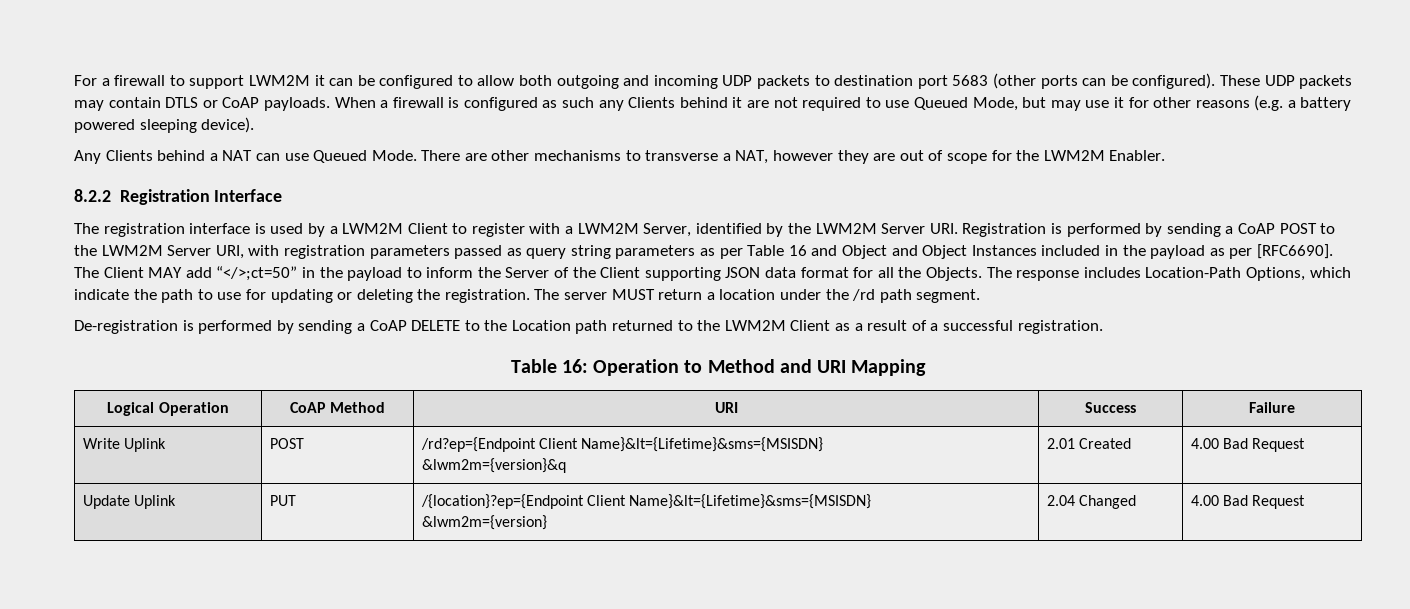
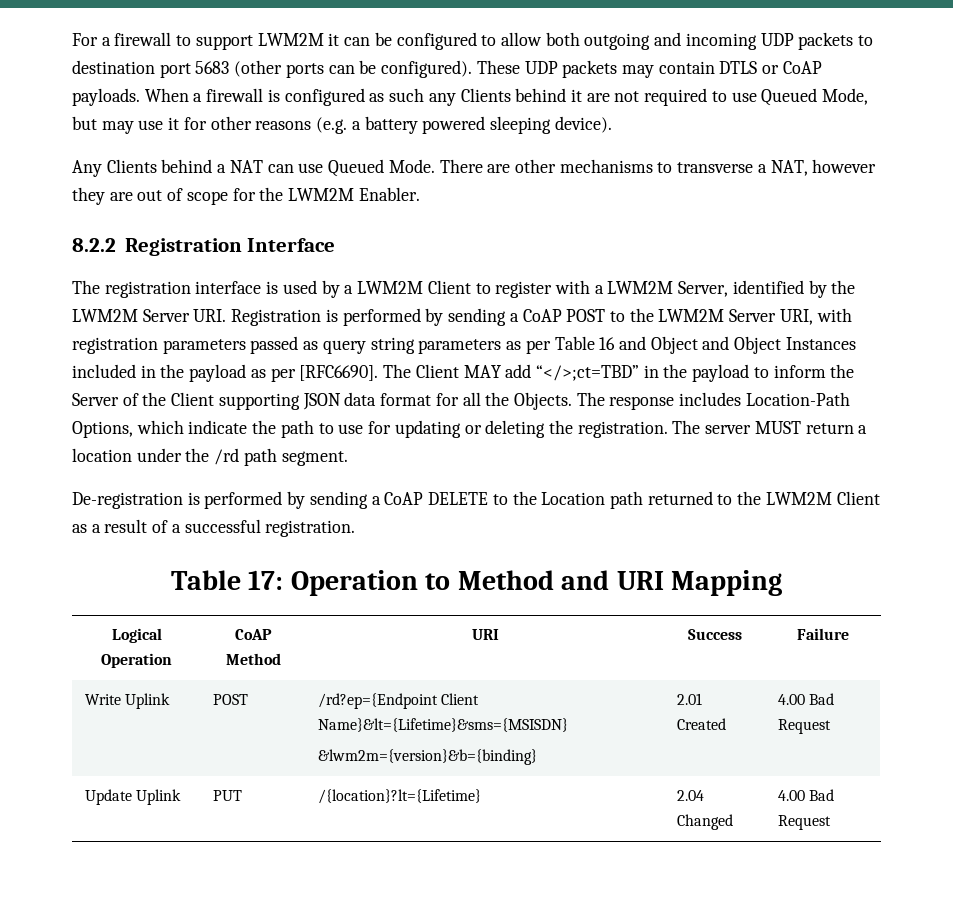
[216,266,298,281] “</>;ct=50” -> [535,365,639,381] “</>;ct=TBD”
[561,359,588,373] 16: -> [248,570,284,590] 17:
[421,458,566,473] &lwm2m={version}&q -> [317,749,537,765] &lwm2m={version}&b={binding}
[420,494,872,509] [421,515,547,530] /{location}?ep={Endpoint Client Name}&lt={Lifetime}&sms={MSISDN} // &lwm2m={version} -> [317,789,481,804] /{location}?lt={Lifetime}

